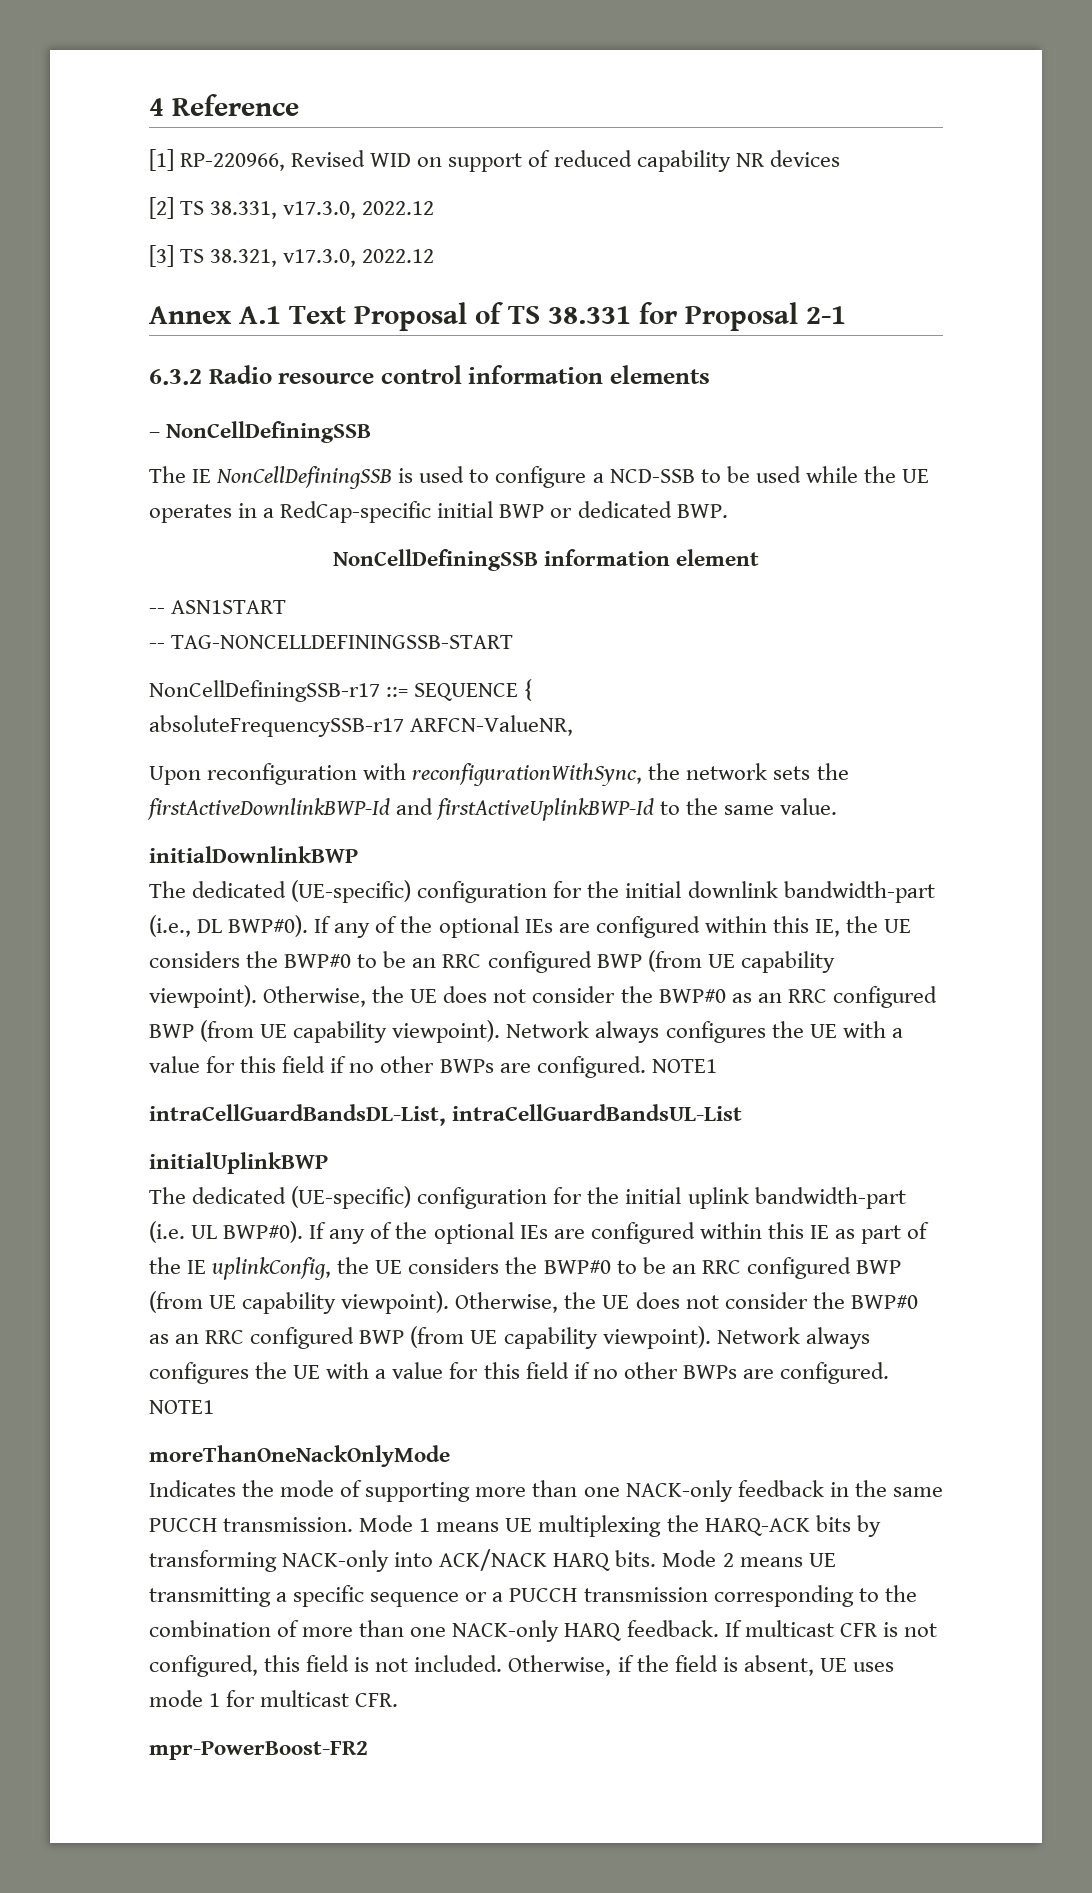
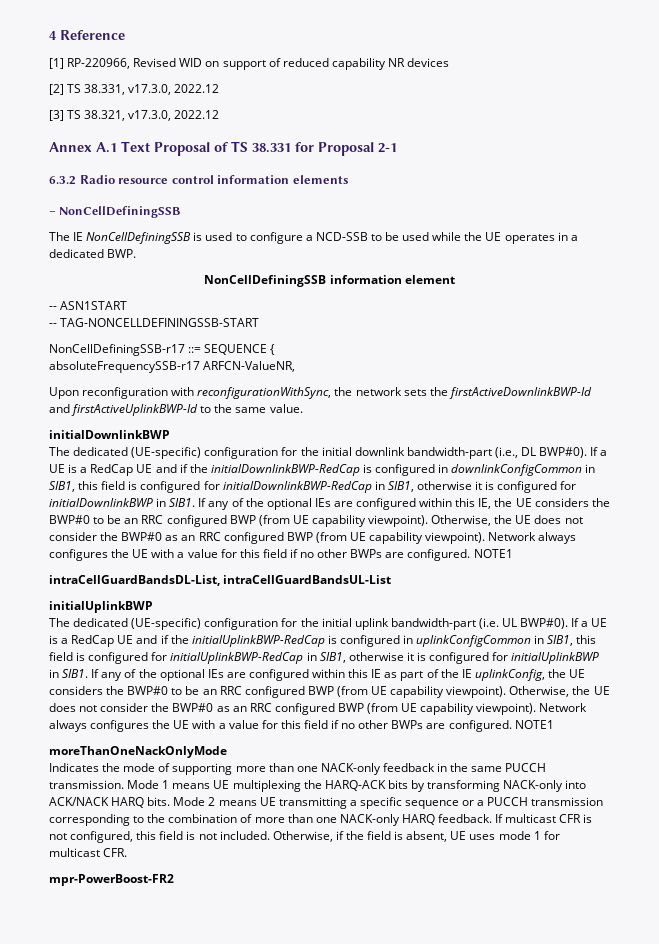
[280,501,573,523] RedCap-specific initial BWP or -> (578, 238) none
(332, 924) none -> [600,450,608,456] [49,464,596,476] [49,481,577,493] [49,498,207,507] a UE is a RedCap UE and if the initialDownlinkBWP-RedCap is configured in downlinkConfigCommon in SIB1, this field is configured for initialDownlinkBWP-RedCap in SIB1, otherwise it is configured for initialDownlinkBWP in SIB1. If
(327, 1230) none -> [581,618,608,627] [49,635,597,647] [49,652,600,664] [49,669,100,678] a UE is a RedCap UE and if the initialUplinkBWP-RedCap is configured in uplinkConfigCommon in SIB1, this field is configured for initialUplinkBWP-RedCap in SIB1, otherwise it is configured for initialUplinkBWP in SIB1. If

